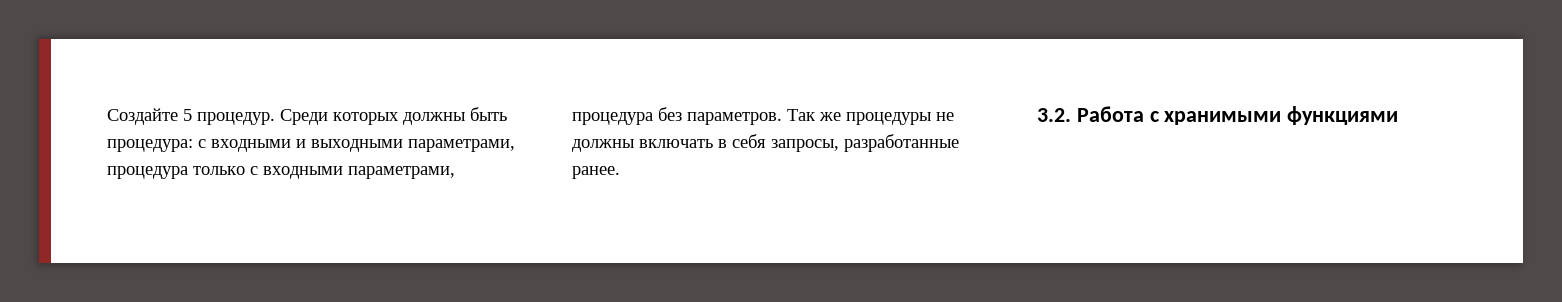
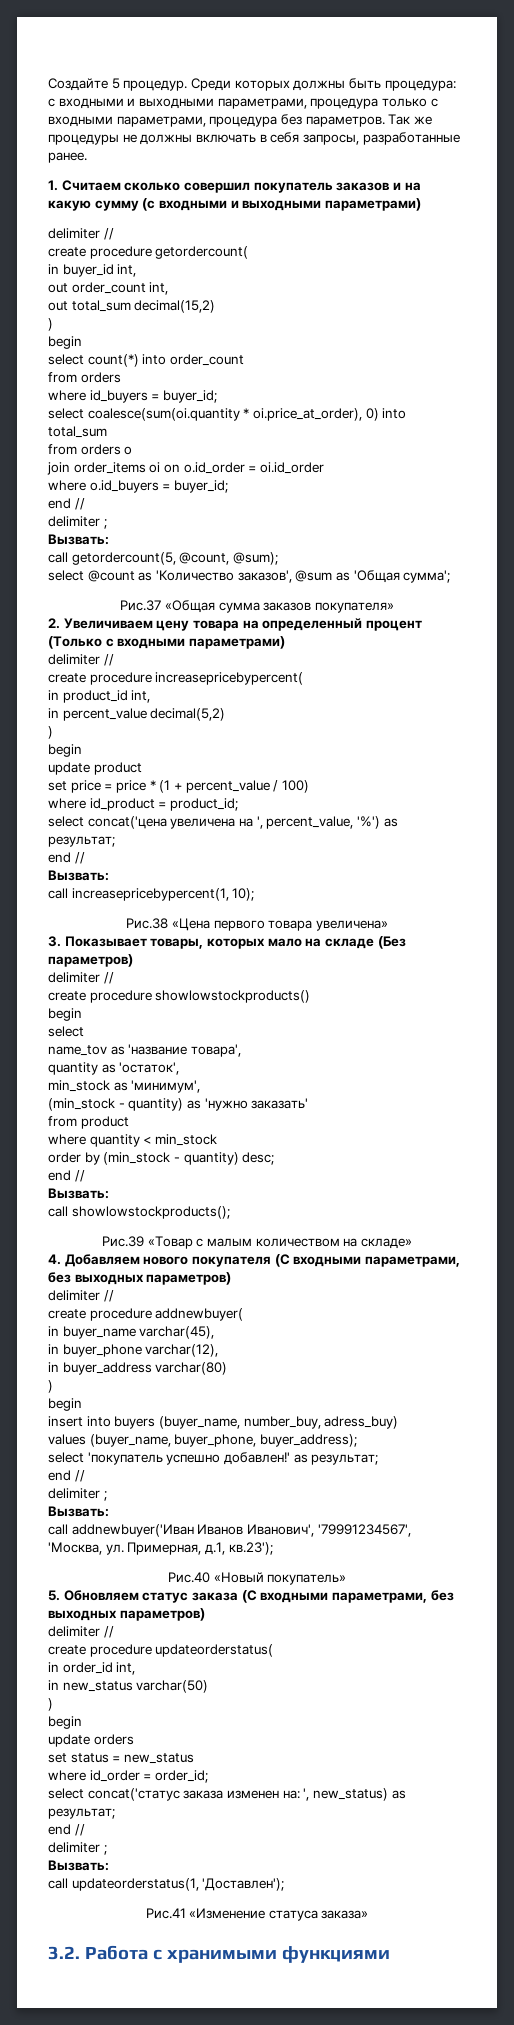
(620, 172) none -> [48,180,421,193] [48,198,421,211] [48,228,114,240] [48,246,249,259] [48,264,137,277] [48,282,169,295] [48,300,216,313] [48,318,53,331] [48,336,82,349] [48,354,244,367] [48,372,121,383] [48,390,217,403] [48,408,407,421] [48,426,107,438] [48,444,133,455] [47,462,324,475] [48,480,228,493] [48,498,85,510] [48,516,107,529] [48,534,109,545] [48,552,278,565] [48,570,451,583] [120,600,394,613] [48,618,422,631] [48,636,285,649] [48,654,114,666] [48,672,304,685] [48,690,151,703] [48,708,226,721] [48,726,53,739] [48,744,82,757] [48,762,142,775] [48,780,309,793] [48,798,238,811] [48,816,398,829] [48,836,115,847] [48,852,85,864] [48,870,109,881] [48,888,255,901] [126,918,388,931] [48,936,406,949] [48,954,133,967] [48,972,114,984] [48,990,311,1003] [48,1008,82,1021] [48,1026,84,1037] [48,1044,241,1057] [48,1062,180,1075] [48,1080,201,1093] [48,1098,309,1111] [48,1116,129,1129] [48,1134,217,1147] [48,1152,275,1165] [48,1170,85,1182] [48,1188,109,1199] [48,1206,230,1219] [102,1236,412,1249] [48,1254,460,1267] [48,1272,232,1285] [48,1290,114,1302] [48,1308,244,1321] [48,1326,215,1339] [48,1344,219,1357] [48,1362,228,1375] [48,1380,53,1393] [48,1398,82,1411] [48,1416,399,1429] [48,1434,357,1447] [48,1452,379,1465] [48,1470,85,1482] [48,1488,107,1501] [48,1506,109,1517] [48,1524,411,1537] [48,1542,273,1555] [167,1572,347,1585] [48,1590,454,1603] [48,1608,205,1621] [48,1626,114,1638] [48,1644,274,1657] [48,1662,136,1675] [48,1680,209,1693] [48,1698,53,1711] [48,1716,82,1729] [48,1734,134,1747] [48,1753,194,1764] [48,1770,208,1783] [48,1788,406,1801] [48,1808,115,1819] [48,1824,85,1836] [48,1842,107,1855] [48,1860,109,1871] [48,1878,285,1891] [145,1908,369,1921] // 1. Считаем сколько совершил покупатель заказов и на какую сумму (с входными и выходными параметрами) // delimiter // // create procedure getordercount( // in buyer_id int, // out order_count int, // out total_sum decimal(15,2) // ) // begin // select count(*) into order_count // from orders // where id_buyers = buyer_id; // select coalesce(sum(oi.quantity * oi.price_at_order), 0) into total_sum // from orders o // join order_items oi on o.id_order = oi.id_order // where o.id_buyers = buyer_id; // end // // delimiter ; // Вызвать: // call getordercount(5, @count, @sum); // select @count as 'Количество заказов', @sum as 'Общая сумма'; // Рис.37 «Общая сумма заказов покупателя» // 2. Увеличиваем цену товара на определенный процент (Только с входными параметрами) // delimiter // // create procedure increasepricebypercent( // in product_id int, // in percent_value decimal(5,2) // ) // begin // update product // set price = price * (1 + percent_value / 100) // where id_product = product_id; // select concat('цена увеличена на ', percent_value, '%') as результат; // end // // Вызвать: // call increasepricebypercent(1, 10); // Рис.38 «Цена первого товара увеличена» // 3. Показывает товары, которых мало на складе (Без параметров) // delimiter // // create procedure showlowstockproducts() // begin // select // name_tov as 'название товара', // quantity as 'остаток', // min_stock as 'минимум', // (min_stock - quantity) as 'нужно заказать' // from product // where quantity < min_stock // order by (min_stock - quantity) desc; // end // // Вызвать: // call showlowstockproducts(); // Рис.39 «Товар с малым количеством на складе» // 4. Добавляем нового покупателя (С входными параметрами, без выходных параметров) // delimiter // // create procedure addnewbuyer( // in buyer_name varchar(45), // in buyer_phone varchar(12), // in buyer_address varchar(80) // ) // begin // insert into buyers (buyer_name, number_buy, adress_buy) // values (buyer_name, buyer_phone, buyer_address); // select 'покупатель успешно добавлен!' as результат; // end // // delimiter ; // Вызвать: // call addnewbuyer('Иван Иванов Иванович', '79991234567', 'Москва, ул. Примерная, д.1, кв.23'); // Рис.40 «Новый покупатель» // 5. Обновляем статус заказа (С входными параметрами, без выходных параметров) // delimiter // // create procedure updateorderstatus( // in order_id int, // in new_status varchar(50) // ) // begin // update orders // set status = new_status // where id_order = order_id; // select concat('статус заказа изменен на: ', new_status) as результат; // end // // delimiter ; // Вызвать: // call updateorderstatus(1, 'Доставлен'); // Рис.41 «Изменение статуса заказа»

